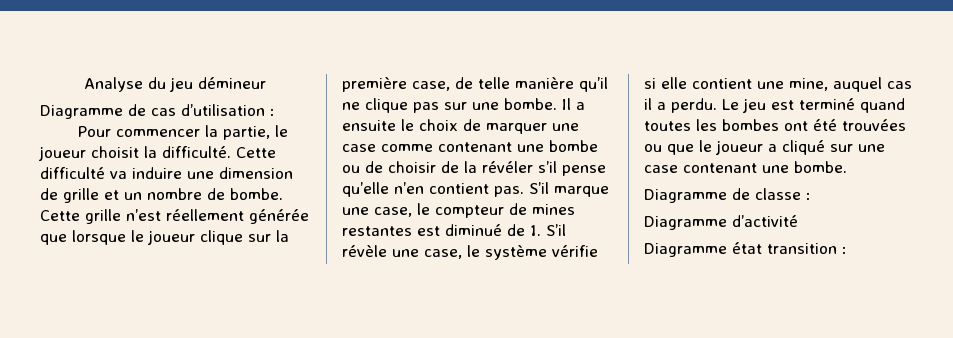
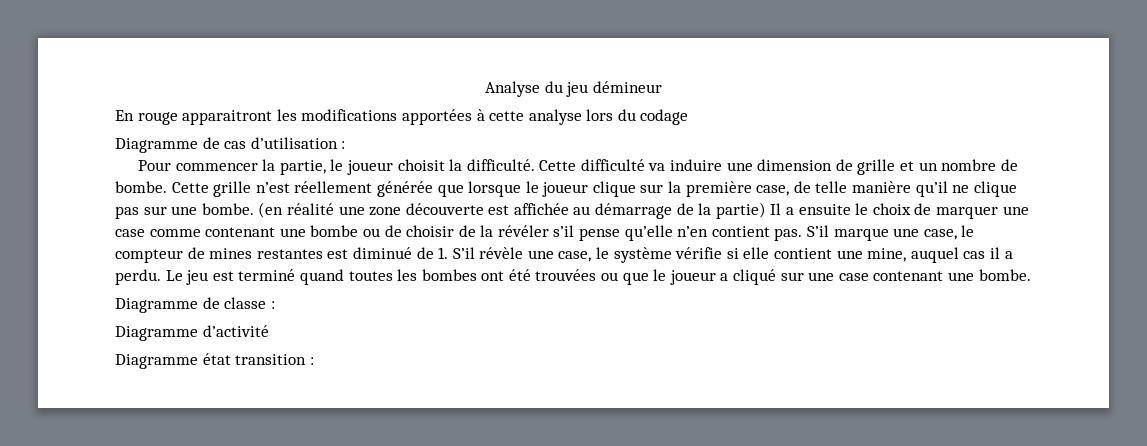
(266, 83) none -> [115,109,689,125] // En rouge apparaitront les modifications apportées à cette analyse lors du codage
(557, 104) none -> [258,202,766,219] (en réalité une zone découverte est affichée au démarrage de la partie)

